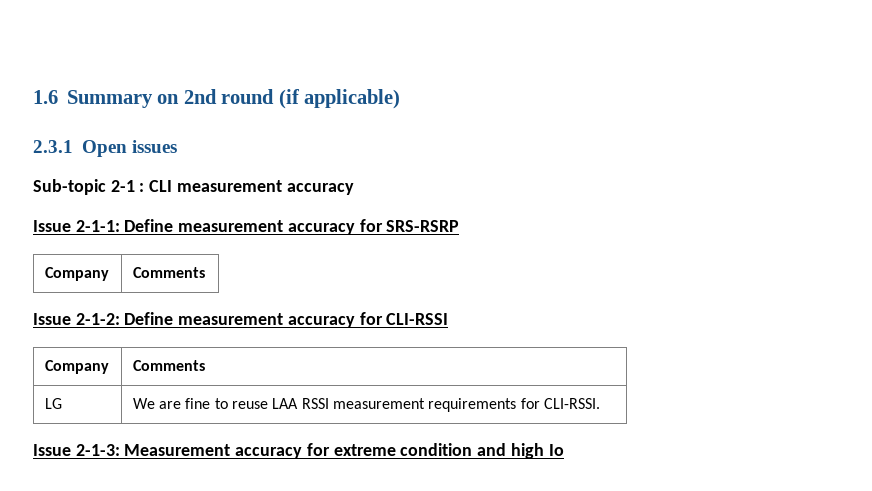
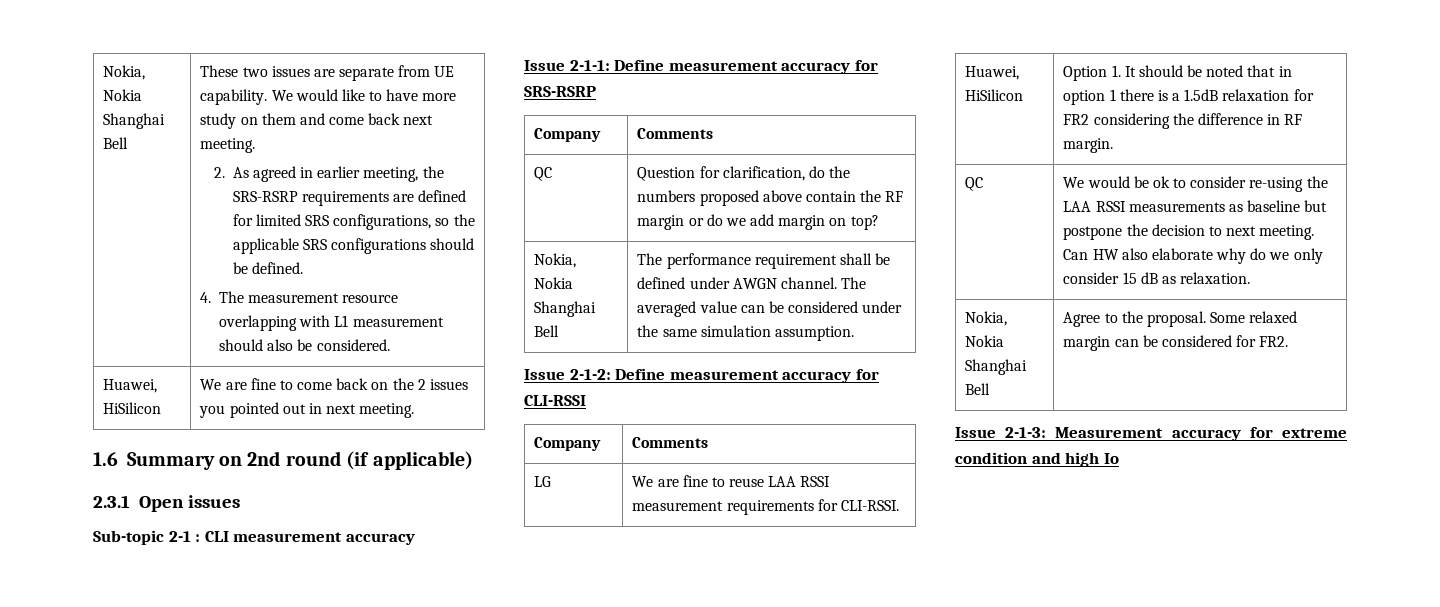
(33, 97) none -> [103,65,146,80] [103,89,143,101] [103,113,166,129] [103,137,129,149] [200,65,455,81] [200,89,457,105] [200,113,434,129] [200,138,256,153] [213,166,444,182] [232,190,467,206] [232,214,475,230] [232,238,475,254] [232,262,303,274] [200,291,399,303] [219,315,444,331] [219,339,390,351] [103,379,158,393] [103,402,162,414] [200,378,469,390] [199,402,415,418] Nokia, Nokia Shanghai Bell | These two issues are separate from UE capability. We would like to have more study on them and come back next meeting. // 2. As agreed in earlier meeting, the SRS-RSRP requirements are defined for limited SRS configurations, so the applicable SRS configurations should be defined. // 4. The measurement resource overlapping with L1 measurement should also be considered. // Huawei, HiSilicon | We are fine to come back on the 2 issues you pointed out in next meeting. //
(205, 272) none -> [534,167,553,181] [637,166,851,181] [637,190,904,206] [637,214,879,230] [534,253,577,268] [534,277,574,289] [534,301,597,317] [534,325,560,337] [637,253,891,269] [637,277,867,289] [637,301,903,317] [637,325,854,341] // QC | Question for clarification, do the numbers proposed above contain the RF margin or do we add margin on top? // Nokia, Nokia Shanghai Bell | The performance requirement shall be defined under AWGN channel. The averaged value can be considered under the same simulation assumption.
(601, 403) none -> [965,66,1020,80] [965,89,1024,101] [1063,65,1292,81] [1063,89,1314,105] [1063,113,1303,129] [1063,138,1114,153] [965,177,984,191] [1063,176,1328,192] [1063,200,1328,212] [1063,224,1315,240] [1063,248,1323,264] [1063,272,1251,284] [965,311,1008,326] [965,335,1005,347] [965,359,1028,375] [965,383,991,395] [1063,311,1298,327] [1063,335,1289,351] // Huawei, HiSilicon | Option 1. It should be noted that in option 1 there is a 1.5dB relaxation for FR2 considering the difference in RF margin. // QC | We would be ok to consider re-using the LAA RSSI measurements as baseline but postpone the decision to next meeting. Can HW also elaborate why do we only consider 15 dB as relaxation. // Nokia, Nokia Shanghai Bell | Agree to the proposal. Some relaxed margin can be considered for FR2.

